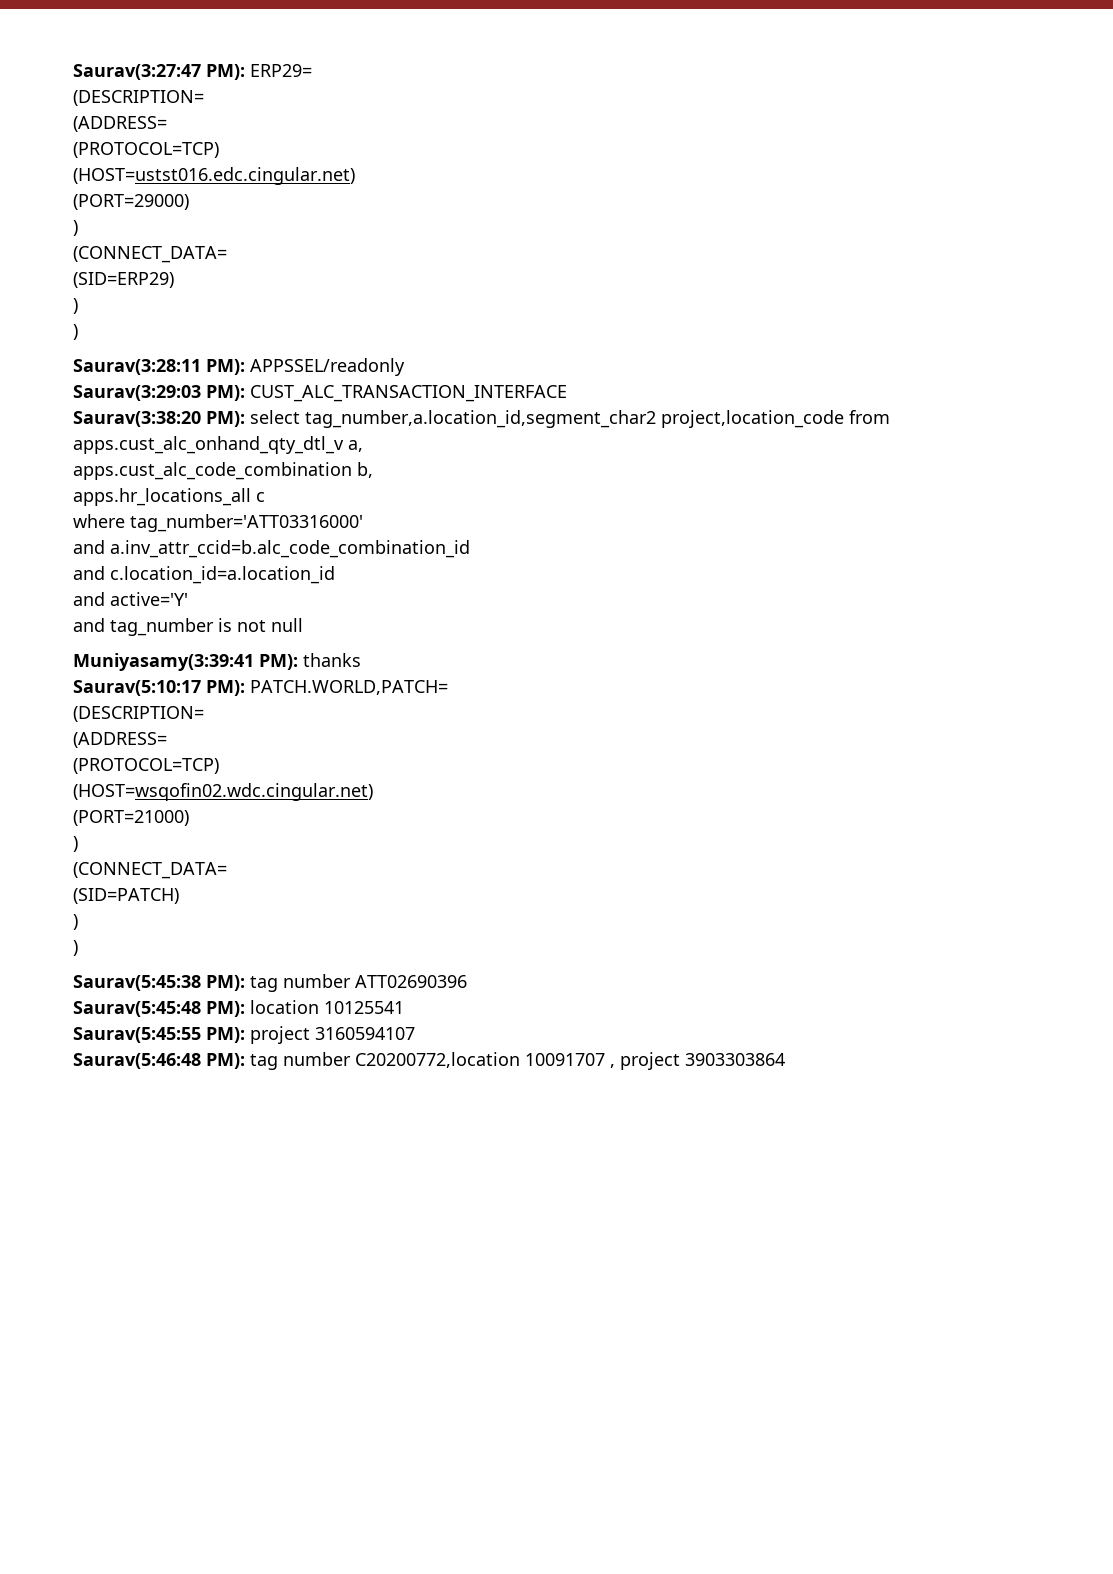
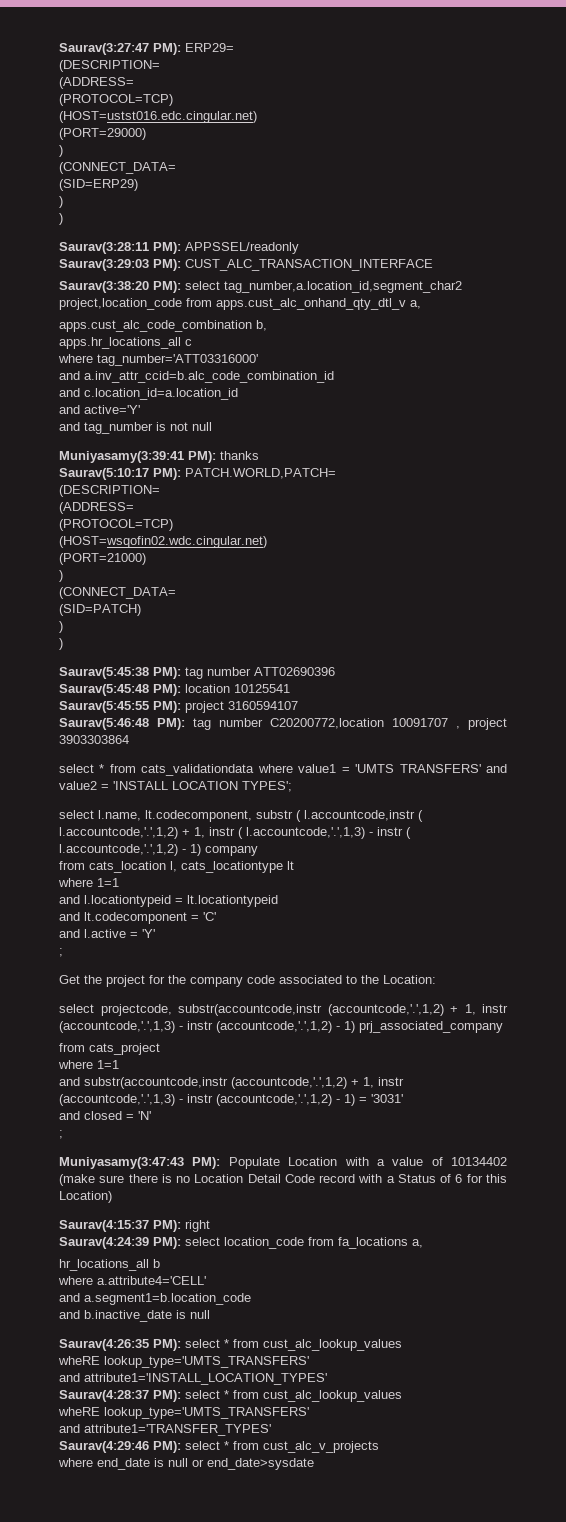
(785, 1059) none -> [59,764,508,776] [59,781,292,792] [59,810,423,822] [59,827,411,839] [59,844,258,856] [59,861,294,873] [58,878,119,887] [59,895,278,907] [59,912,216,924] [59,929,155,938] [59,948,63,957] [59,975,436,987] [59,1004,508,1016] [59,1021,503,1033] [59,1043,160,1055] [58,1060,119,1069] [59,1077,404,1089] [59,1094,403,1106] [59,1111,151,1120] [59,1130,63,1139] [59,1157,507,1169] [59,1174,507,1186] [59,1191,112,1203] [59,1220,210,1232] [59,1237,423,1249] [59,1259,160,1271] [58,1276,206,1285] [59,1293,251,1305] [59,1310,210,1322] [59,1339,402,1351] [58,1356,309,1368] [59,1373,327,1385] [59,1390,402,1402] [58,1407,309,1419] [59,1424,271,1436] [59,1441,379,1453] [58,1458,314,1470] // select * from cats_validationdata where value1 = 'UMTS TRANSFERS' and value2 = 'INSTALL LOCATION TYPES'; // select l.name, lt.codecomponent, substr ( l.accountcode,instr ( l.accountcode,'.',1,2) + 1, instr ( l.accountcode,'.',1,3) - instr ( l.accountcode,'.',1,2) - 1) company // from cats_location l, cats_locationtype lt // where 1=1 // and l.locationtypeid = lt.locationtypeid // and lt.codecomponent = 'C' // and l.active = 'Y' // ; // Get the project for the company code associated to the Location: // select projectcode, substr(accountcode,instr (accountcode,'.',1,2) + 1, instr (accountcode,'.',1,3) - instr (accountcode,'.',1,2) - 1) prj_associated_company // from cats_project // where 1=1 // and substr(accountcode,instr (accountcode,'.',1,2) + 1, instr (accountcode,'.',1,3) - instr (accountcode,'.',1,2) - 1) = '3031' // and closed = 'N' // ; // Muniyasamy(3:47:43 PM): Populate Location with a value of 10134402 (make sure there is no Location Detail Code record with a Status of 6 for this Location) // Saurav(4:15:37 PM): right // Saurav(4:24:39 PM): select location_code from fa_locations a, // hr_locations_all b // where a.attribute4='CELL' // and a.segment1=b.location_code // and b.inactive_date is null // Saurav(4:26:35 PM): select * from cust_alc_lookup_values // wheRE lookup_type='UMTS_TRANSFERS' // and attribute1='INSTALL_LOCATION_TYPES' // Saurav(4:28:37 PM): select * from cust_alc_lookup_values // wheRE lookup_type='UMTS_TRANSFERS' // and attribute1='TRANSFER_TYPES' // Saurav(4:29:46 PM): select * from cust_alc_v_projects // where end_date is null or end_date>sysdate

